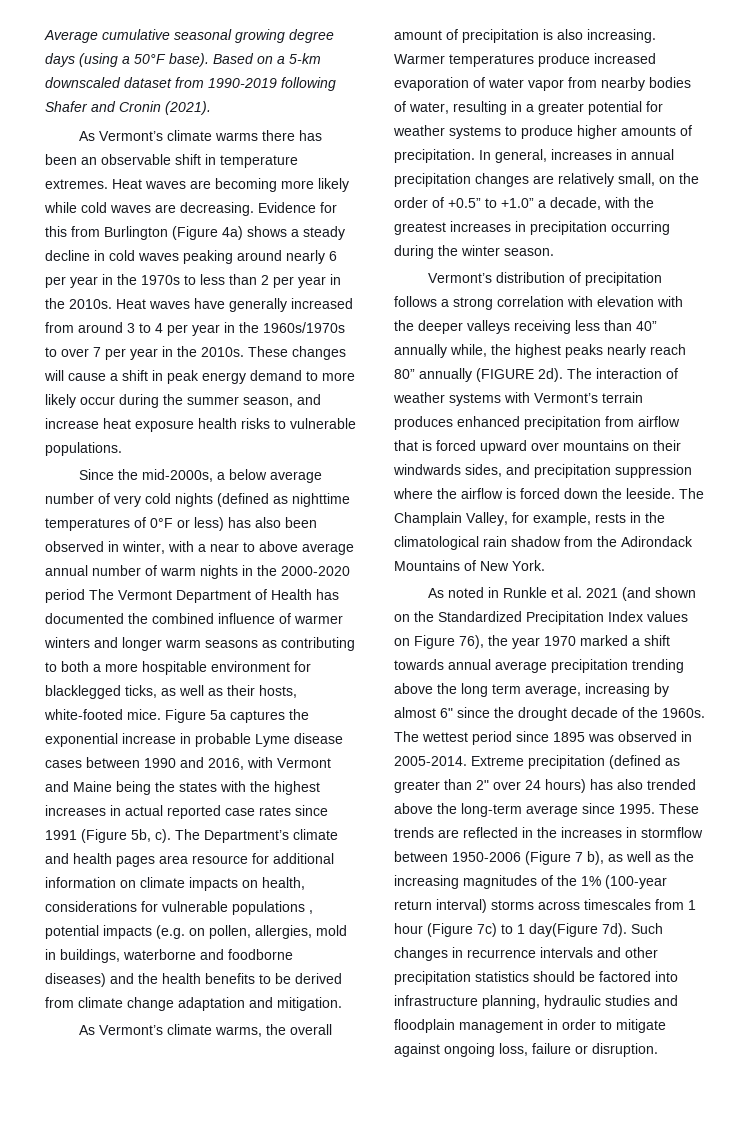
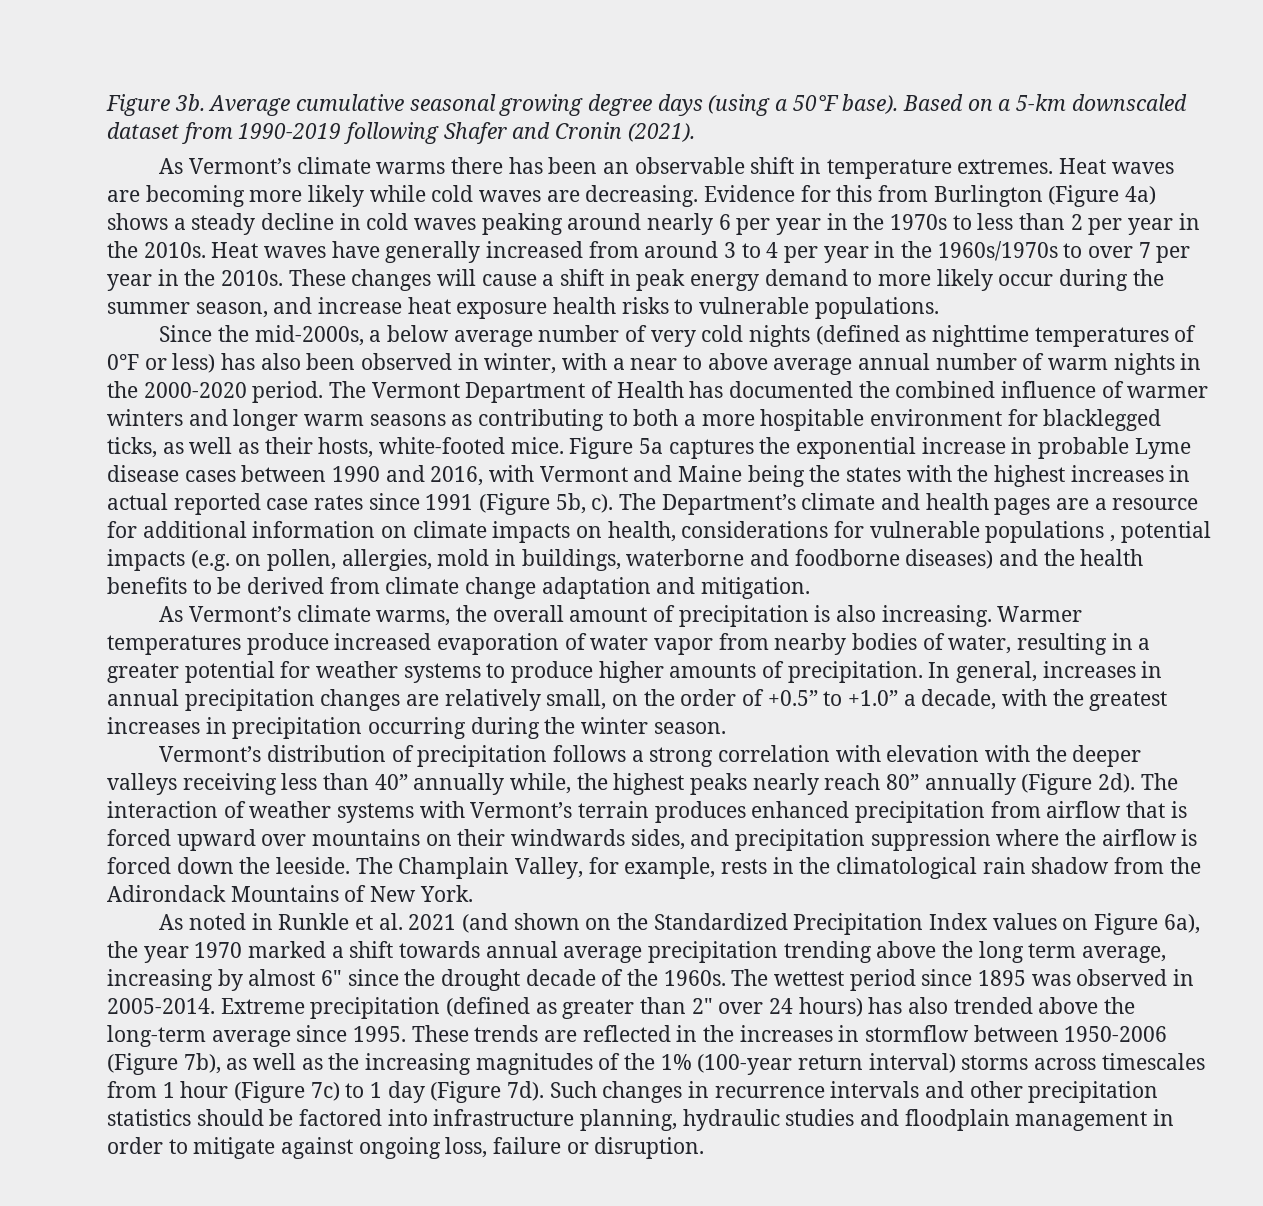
(44, 36) none -> [106,94,205,116] Figure 3b.
[45,589,85,603] period -> [252,381,324,403] period.
[159,855,188,864] area -> [1056,498,1107,510] are a
[476,368,534,382] (FIGURE -> [1021,773,1093,795] (Figure
[459,635,484,649] 76), -> [1163,914,1200,934] 6a),
[575,851,604,865] 7 b), -> [183,1053,221,1074] 7b),
[529,923,598,937] day(Figure -> [387,1081,502,1103] day (Figure

